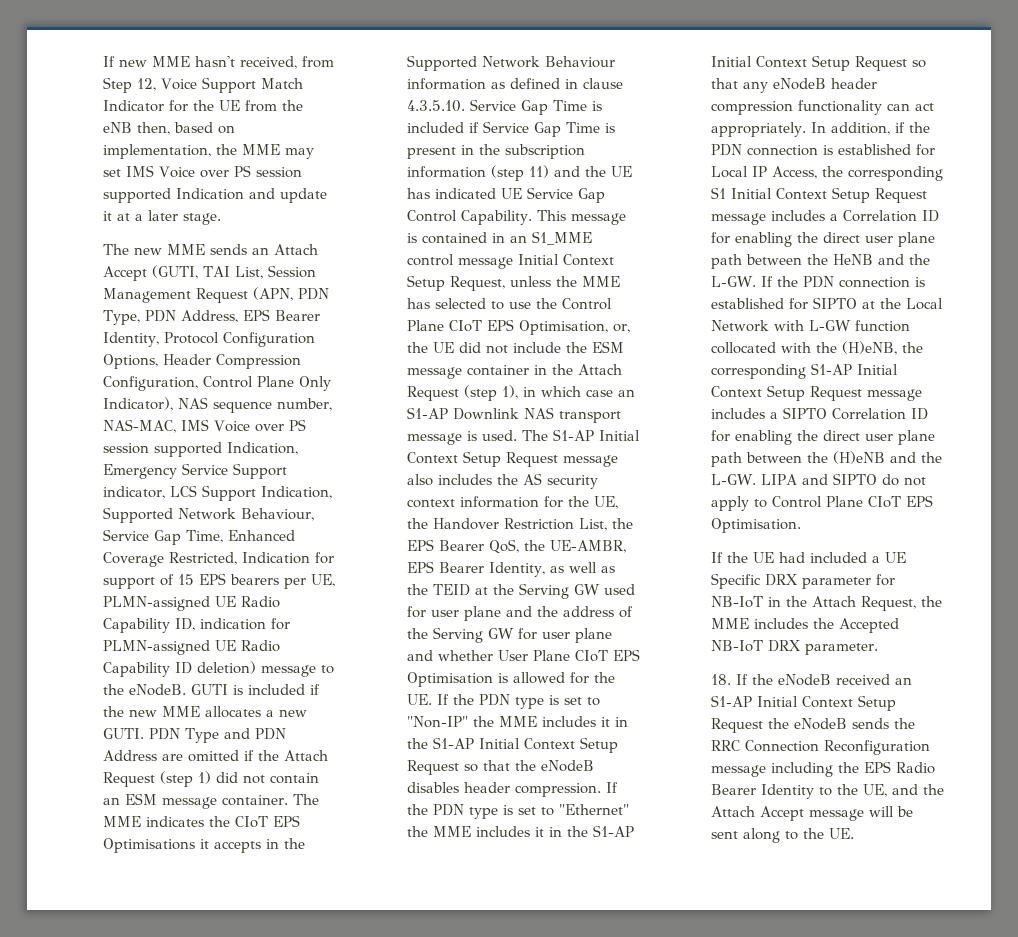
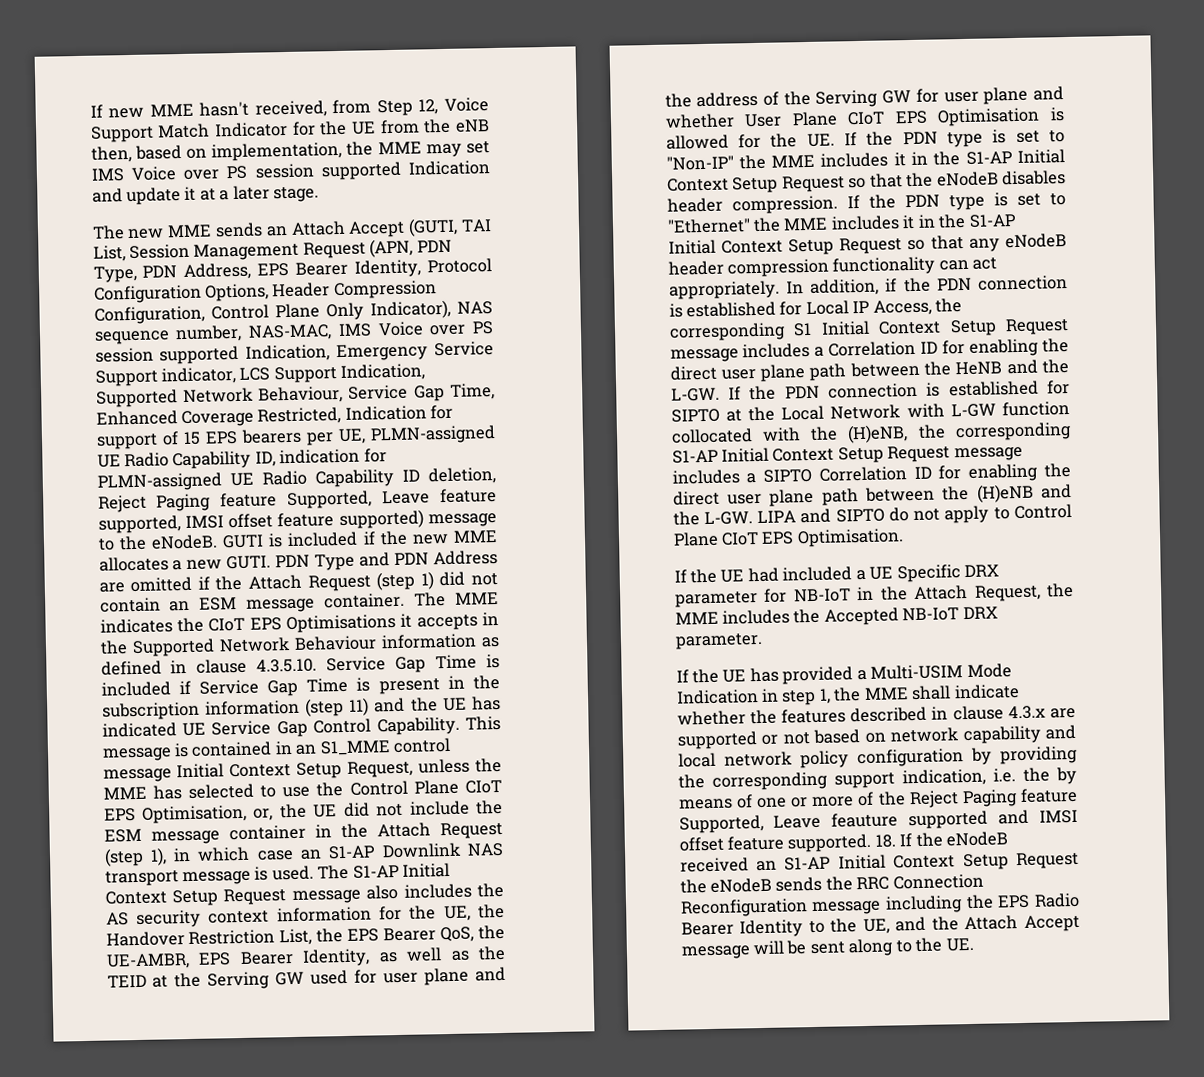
[196,661,256,674] deletion) -> [428,467,496,485] [97,488,497,513] [97,509,424,534] deletion, Reject Paging feature Supported, Leave feature supported, IMSI offset feature supported)
(878, 649) none -> [675,663,1012,685] [675,684,1020,706] [676,705,1076,726] [676,724,1076,750] [677,745,1078,769] [677,766,1077,791] [678,787,1078,810] [678,809,1078,834] [678,833,873,853] If the UE has provided a Multi-USIM Mode Indication in step 1, the MME shall indicate whether the features described in clause 4.3.x are supported or not based on network capability and local network policy configuration by providing the corresponding support indication, i.e. the by means of one or more of the Reject Paging feature Supported, Leave feauture supported and IMSI offset feature supported.

